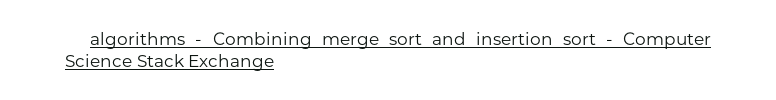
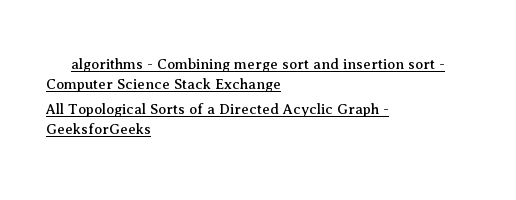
(275, 62) none -> [45,103,389,117] [46,123,151,134] // All Topological Sorts of a Directed Acyclic Graph - GeeksforGeeks

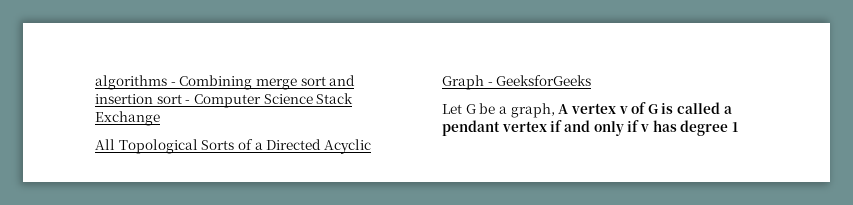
(151, 128) none -> [442,102,732,118] [442,120,738,136] // Let G be a graph, A vertex v of G is called a pendant vertex if and only if v has degree 1

